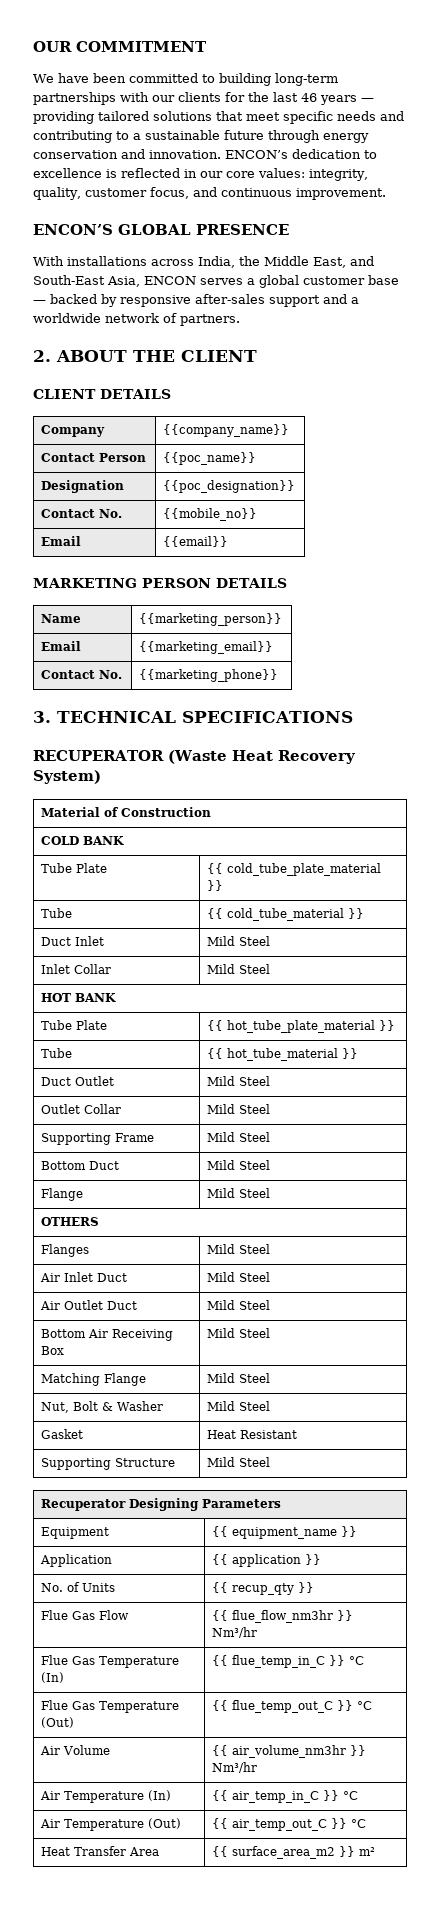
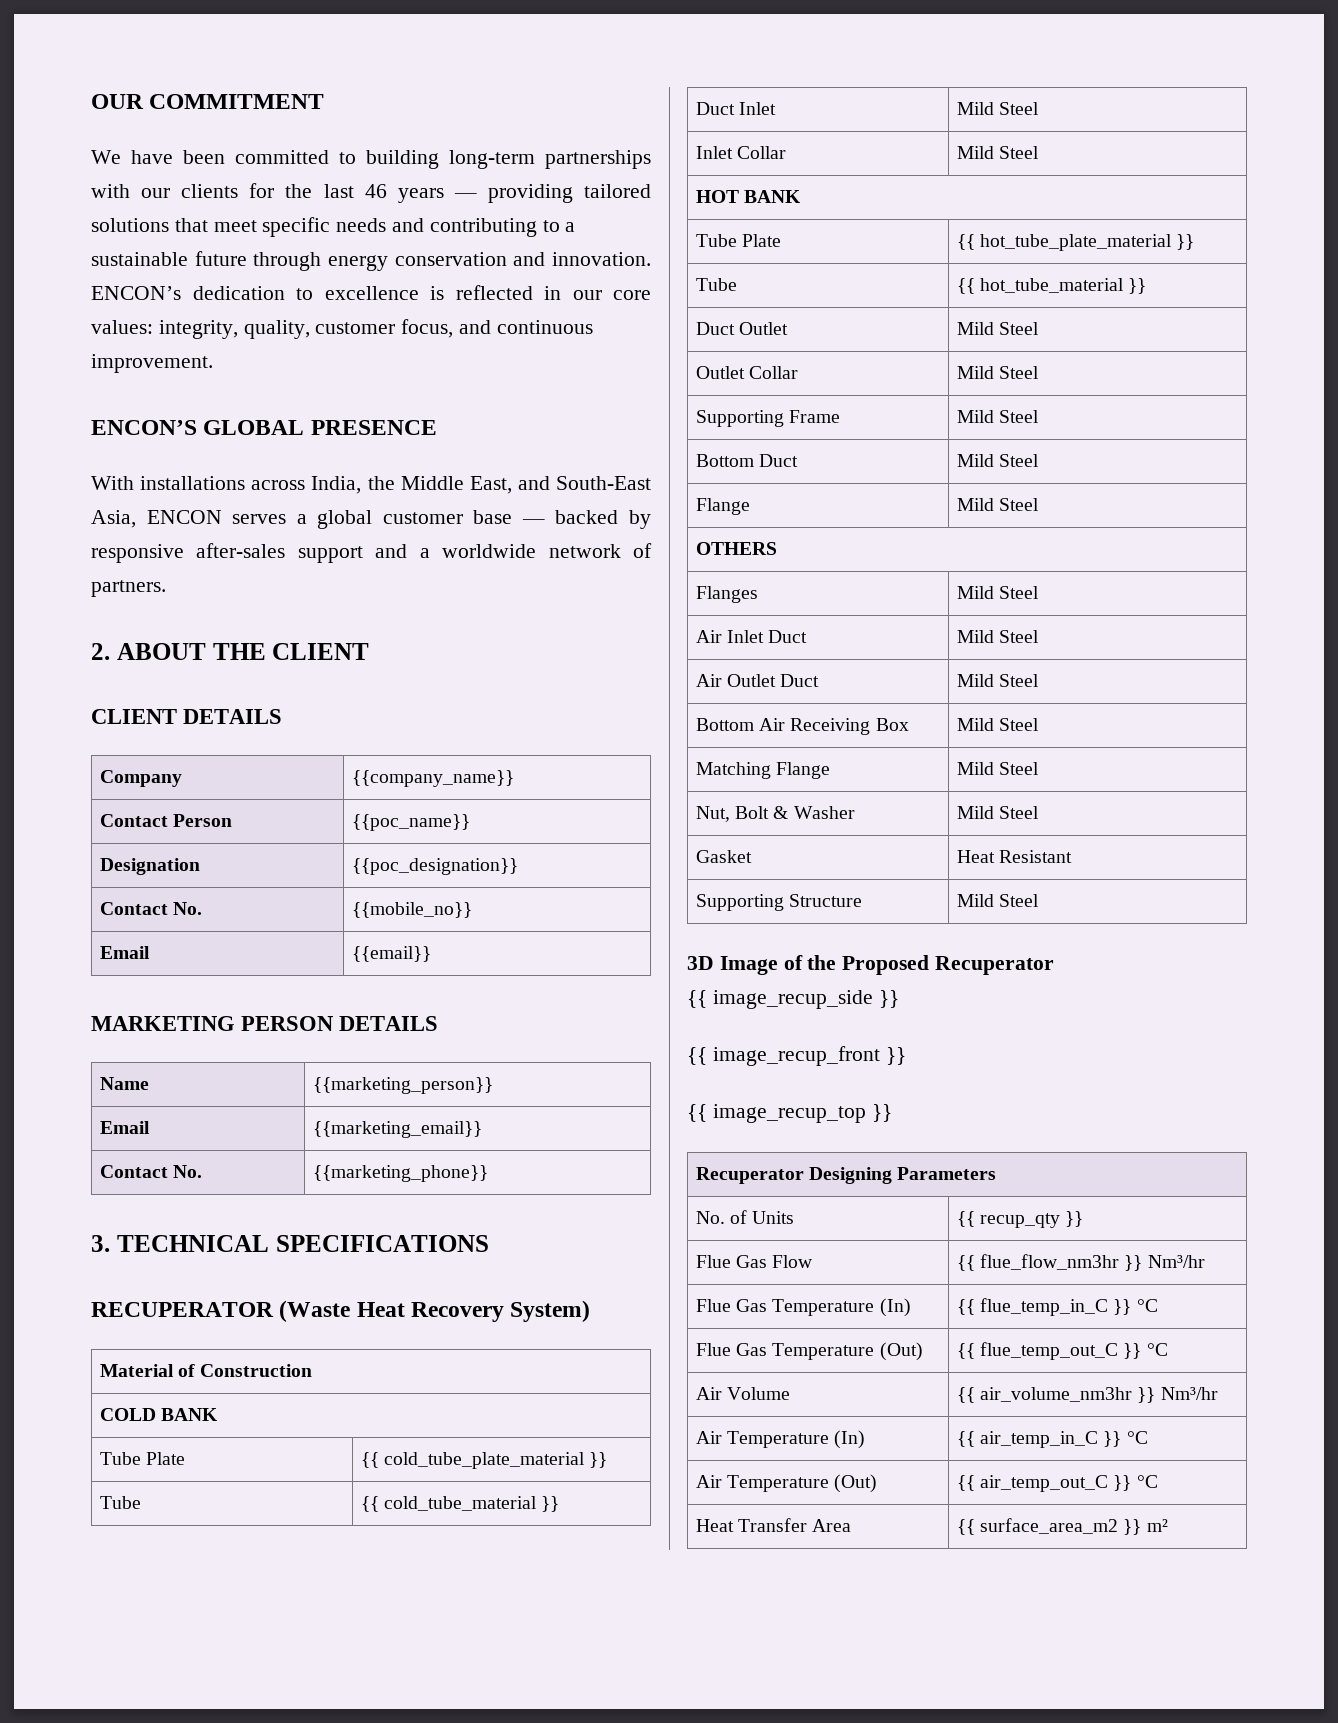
[41,1498,282,1511] [41,1527,110,1539] [212,1526,358,1539] [40,1554,113,1567] [212,1554,322,1567] // Recuperator Designing Parameters // Equipment | {{ equipment_name }} // Application | {{ application }} -> [687,955,1055,975] [687,990,899,1009] [687,1046,906,1066] [687,1104,892,1123] [695,1167,997,1184] // 3D Image of the Proposed Recuperator // {{ image_recup_side }} // {{ image_recup_front }} // {{ image_recup_top }} // Recuperator Designing Parameters

